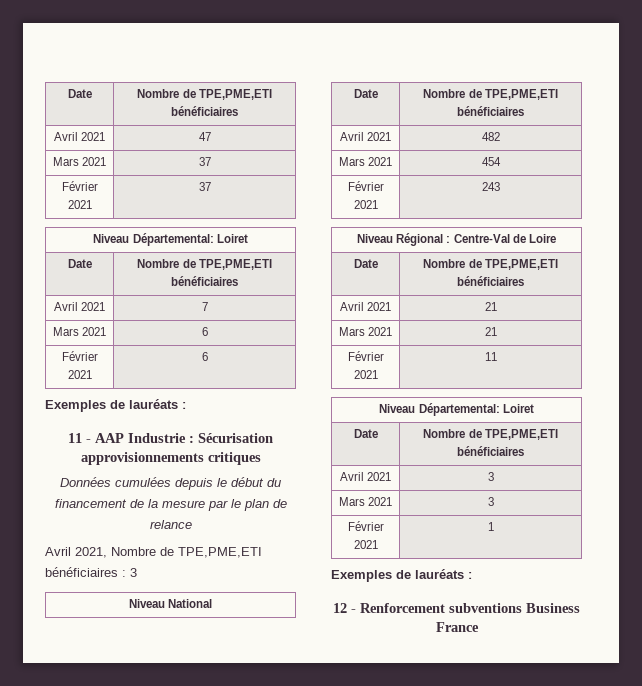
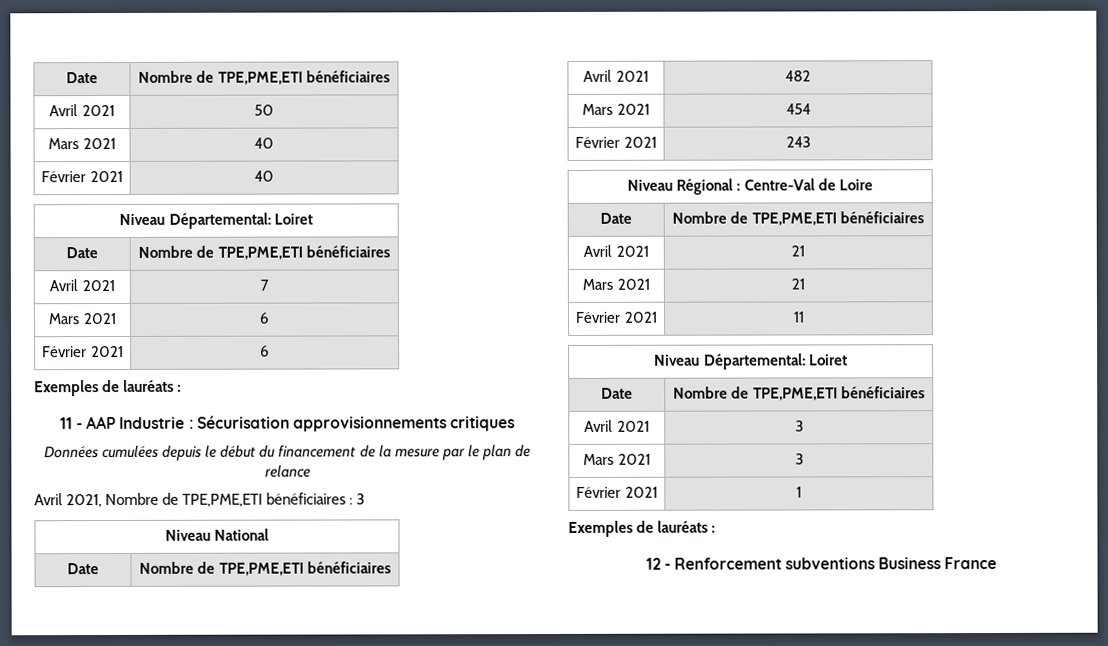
[67,89,92,98] [137,89,272,100] [171,106,238,116] [53,132,106,141] [198,132,211,141] [52,157,107,166] [198,157,211,166] [61,181,98,191] [67,200,92,209] [198,182,211,191] Date | Nombre de TPE,PME,ETI bénéficiaires // Avril 2021 | 47 // Mars 2021 | 37 // Février 2021 | 37 -> [66,72,98,84] [138,70,390,85] [49,104,115,117] [254,104,274,116] [48,137,116,150] [254,137,274,149] [41,170,123,183] [254,170,274,182] Date | Nombre de TPE,PME,ETI bénéficiaires // Avril 2021 | 50 // Mars 2021 | 40 // Février 2021 | 40

